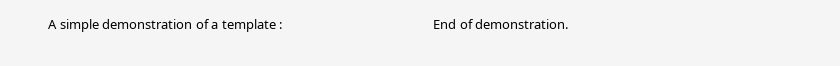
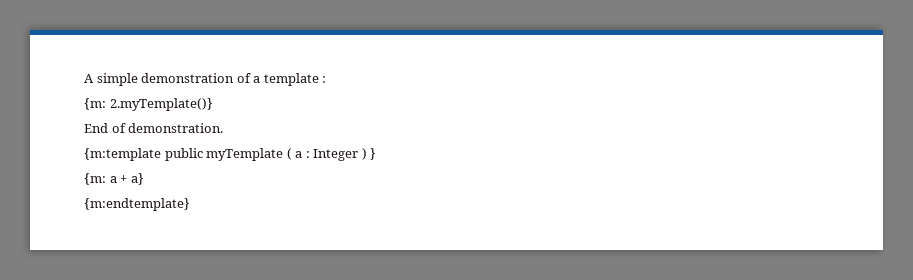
(283, 25) none -> [84,98,213,111] // {m: 2.myTemplate()}
(569, 24) none -> [84,148,377,161] [84,173,144,185] [84,198,190,211] // {m:template public myTemplate ( a : Integer ) } // {m: a + a} // {m:endtemplate}

